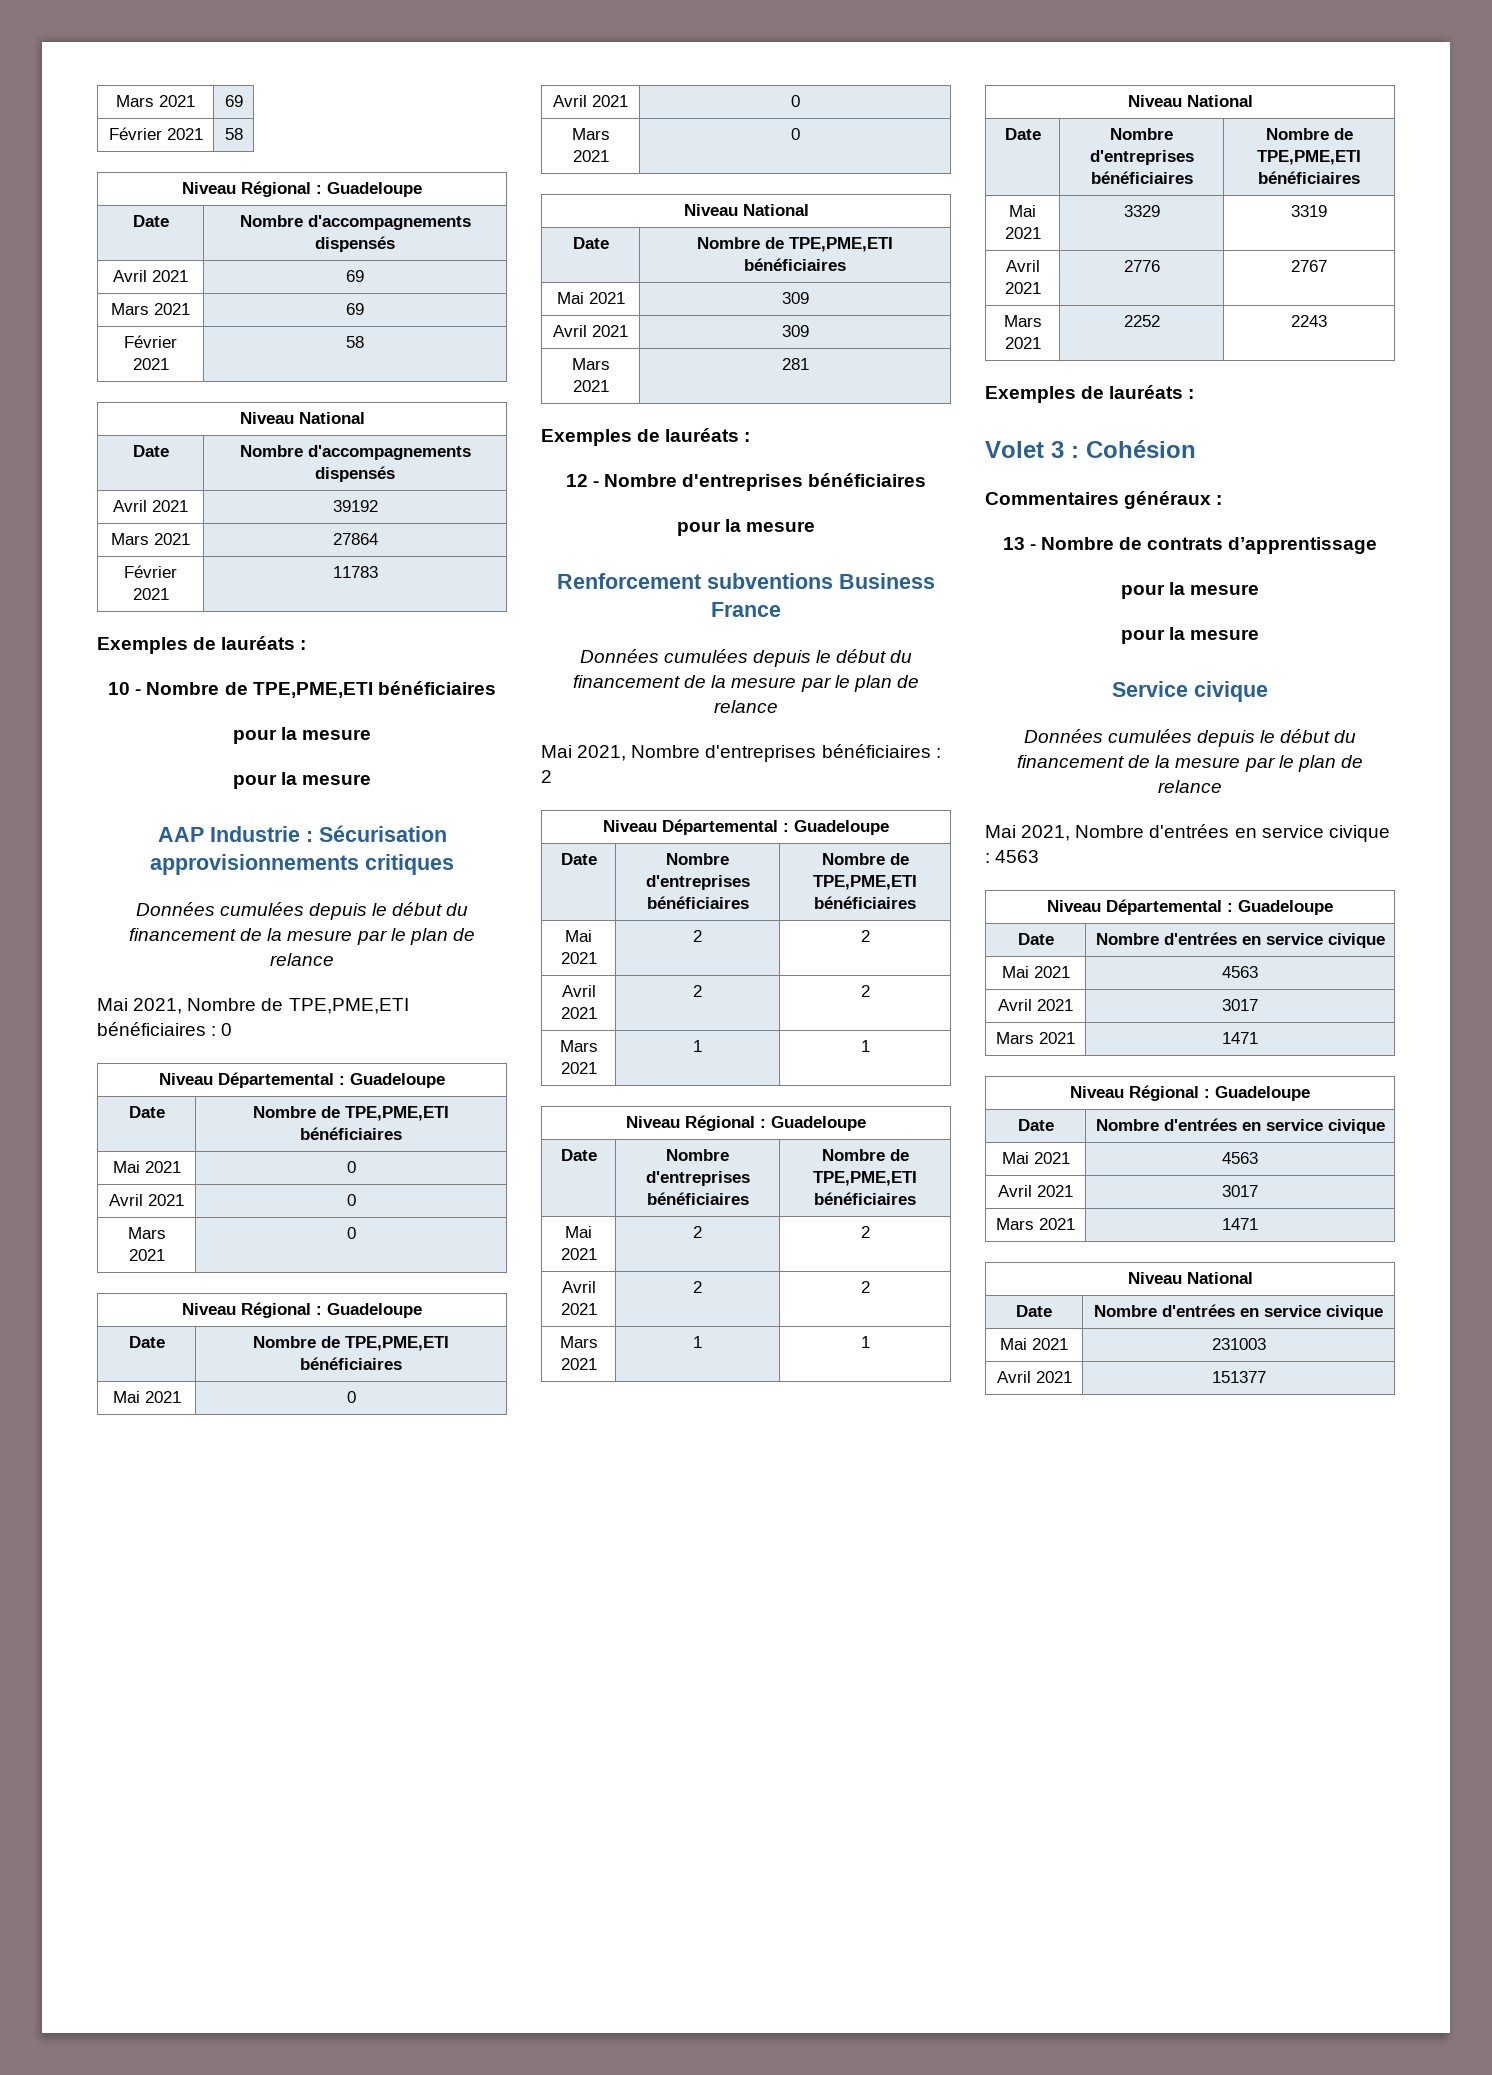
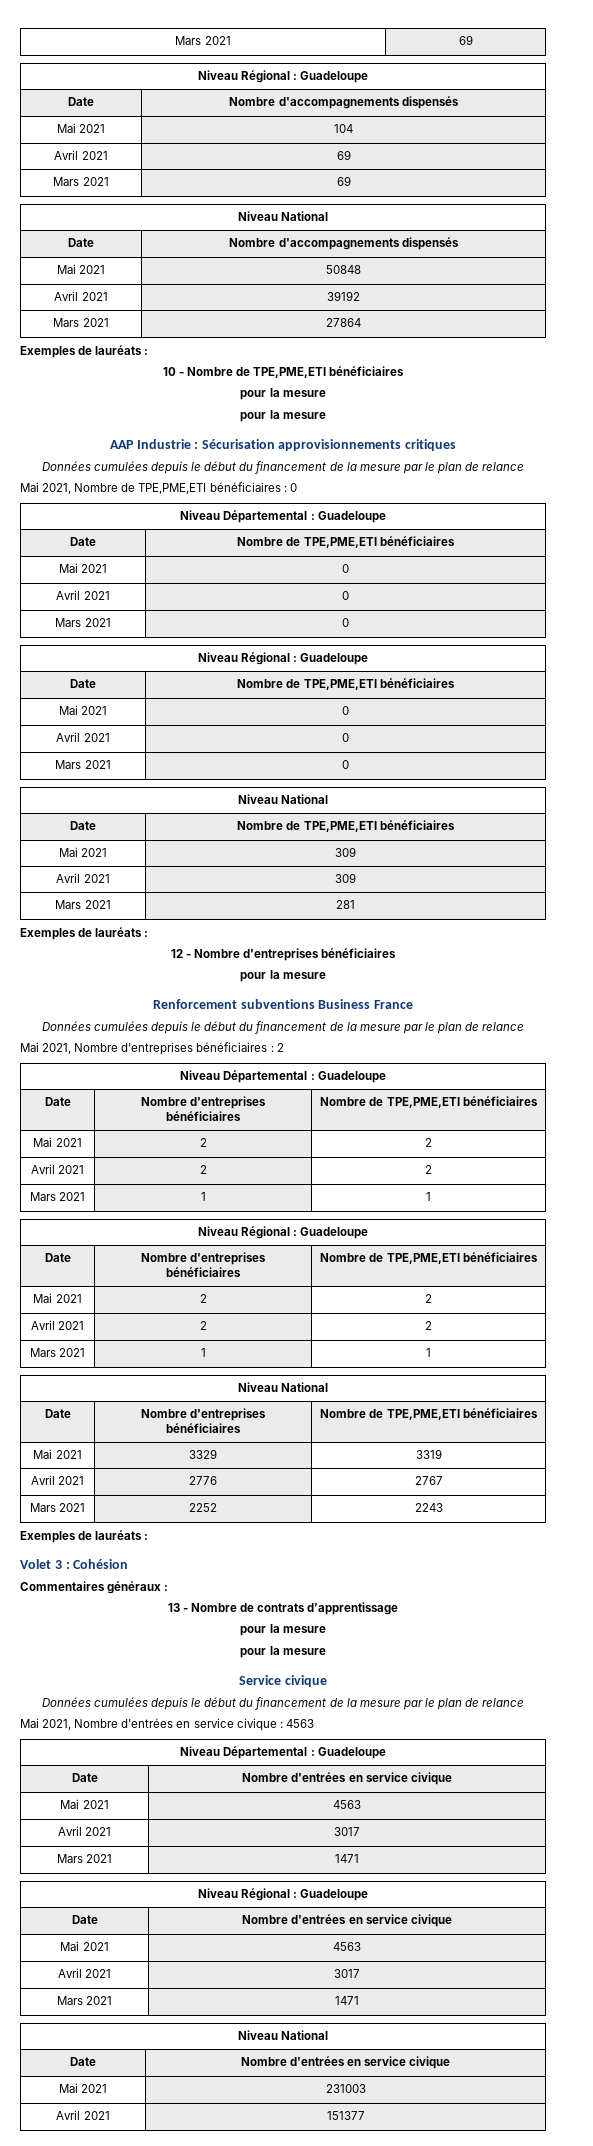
[116,95,195,107] [224,95,243,107] [108,127,203,140] [224,128,243,140] Mars 2021 | 69 // Février 2021 | 58 -> [175,36,231,45] [458,35,473,45] Mars 2021 | 69
(395, 244) none -> [56,123,106,133] [334,124,353,133] // Mai 2021 | 104
[124,335,177,348] [132,358,169,370] [346,336,364,348] // Février 2021 | 58 -> (351, 181) none
(395, 474) none -> [56,264,106,274] [326,265,361,274] // Mai 2021 | 50848
[124,565,177,578] [132,588,169,600] [332,566,378,578] // Février 2021 | 11783 -> (361, 322) none

